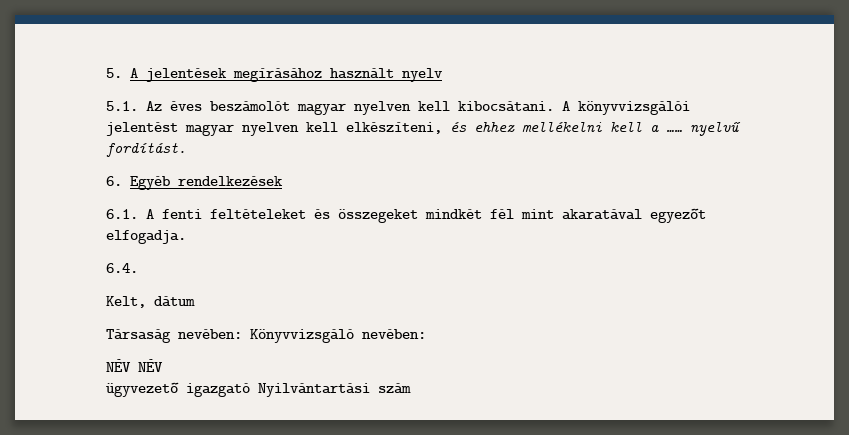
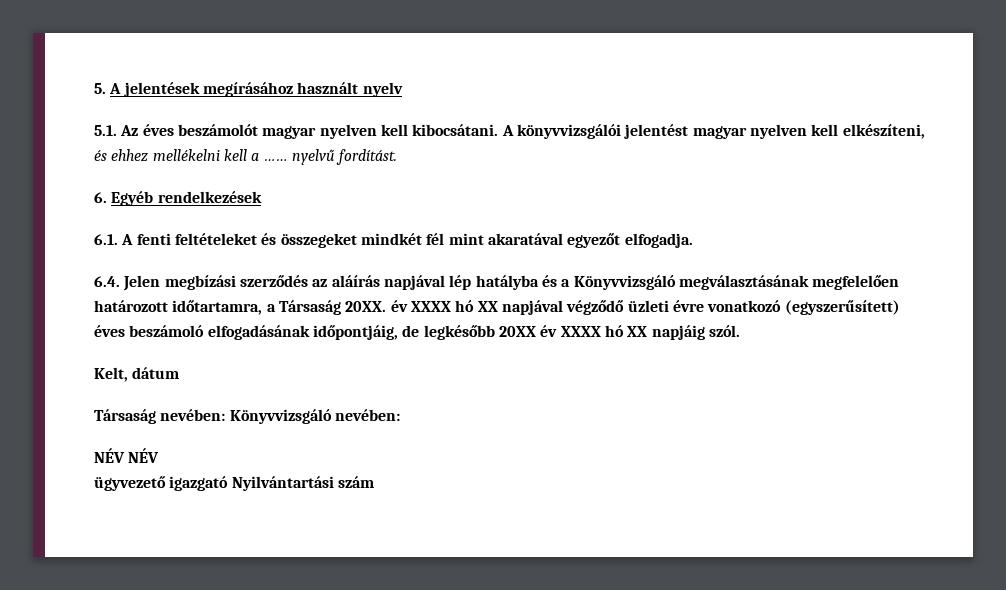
(139, 268) none -> [123,275,900,291] [94,300,900,315] [94,325,740,340] Jelen megbízási szerződés az aláírás napjával lép hatályba és a Könyvvizsgáló megválasztásának megfelelően határozott időtartamra, a Társaság 20XX. év XXXX hó XX napjával végződő üzleti évre vonatkozó (egyszerűsített) éves beszámoló elfogadásának időpontjáig, de legkésőbb 20XX év XXXX hó XX napjáig szól.

